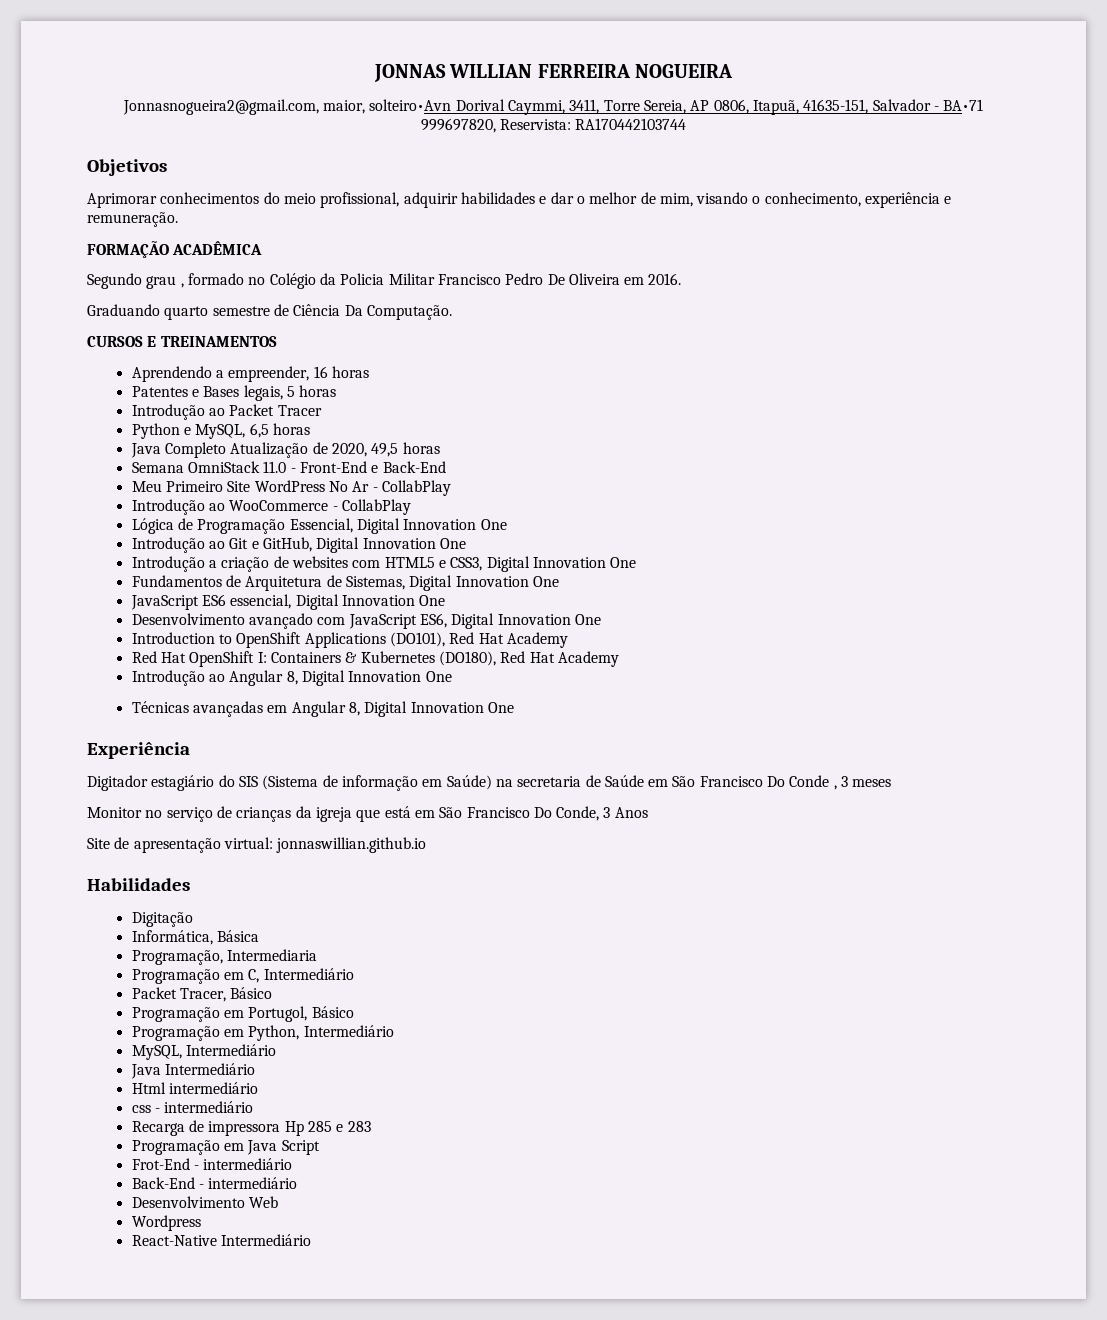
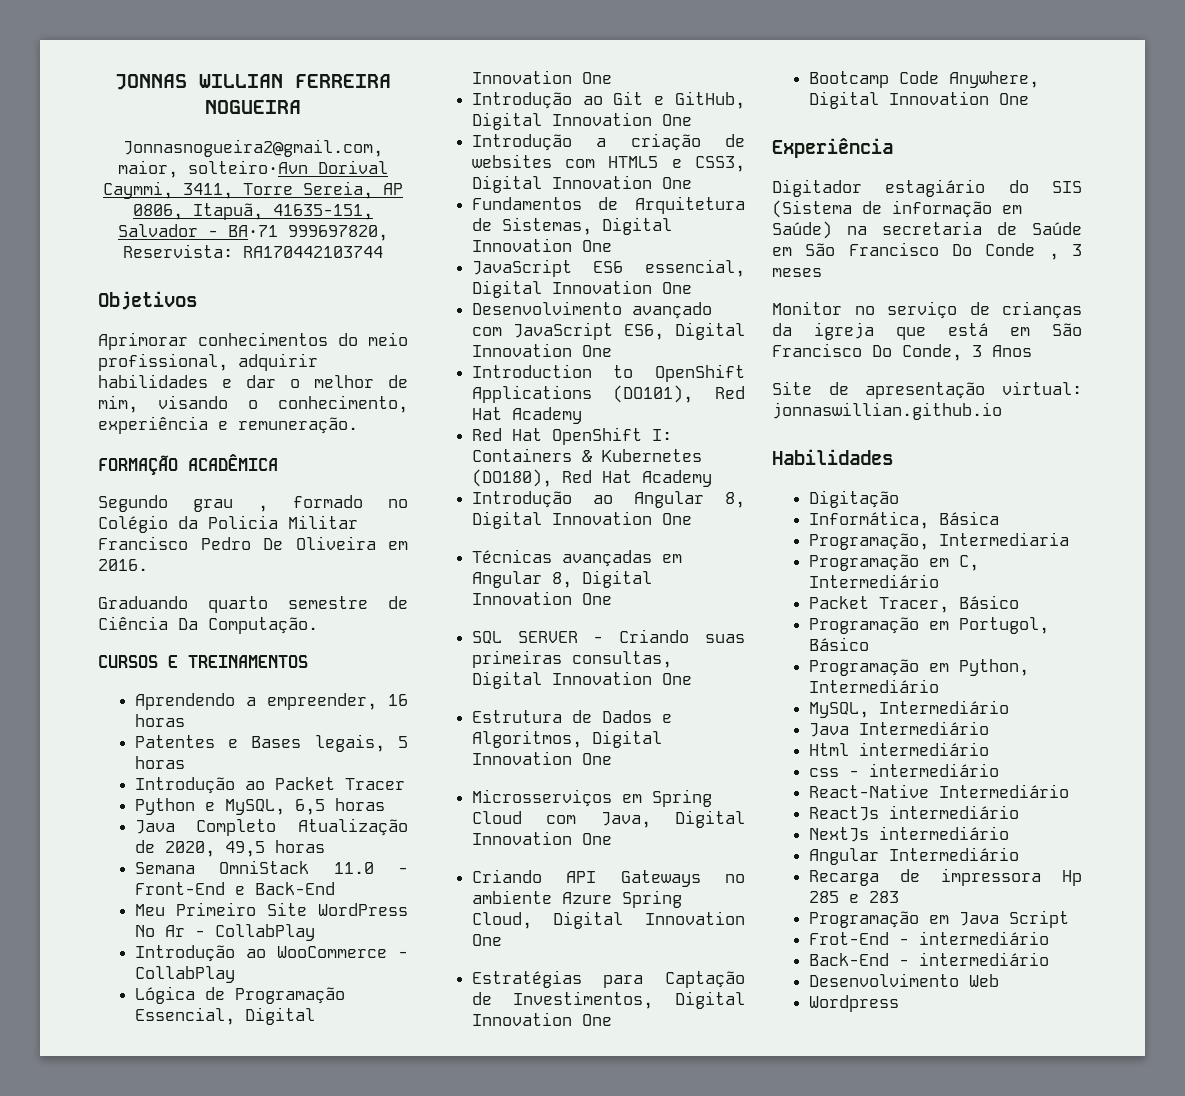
(514, 707) none -> [471,629,745,644] [471,650,672,668] [471,671,692,689] [471,710,672,723] [471,730,662,748] [471,751,612,765] [471,789,712,807] [471,810,745,828] [471,831,612,845] [471,869,745,887] [471,890,682,908] [471,911,745,929] [471,934,502,946] [471,970,745,988] [471,991,745,1009] [471,1012,612,1026] [808,71,1039,88] [808,91,1029,109] // SQL SERVER - Criando suas primeiras consultas, Digital Innovation One // Estrutura de Dados e Algoritmos, Digital Innovation One // Microsserviços em Spring Cloud com Java, Digital Innovation One // Criando API Gateways no ambiente Azure Spring Cloud, Digital Innovation One // Estratégias para Captação de Investimentos, Digital Innovation One // Bootcamp Code Anywhere, Digital Innovation One
(254, 1107) none -> [808,784,1069,798] [808,805,1019,821] [808,826,1009,842] [808,847,1019,865] // React-Native Intermediário // ReactJs intermediário // NextJs intermediário // Angular Intermediário
[131,1234,311,1246] // React-Native Intermediário -> (899, 1003) none

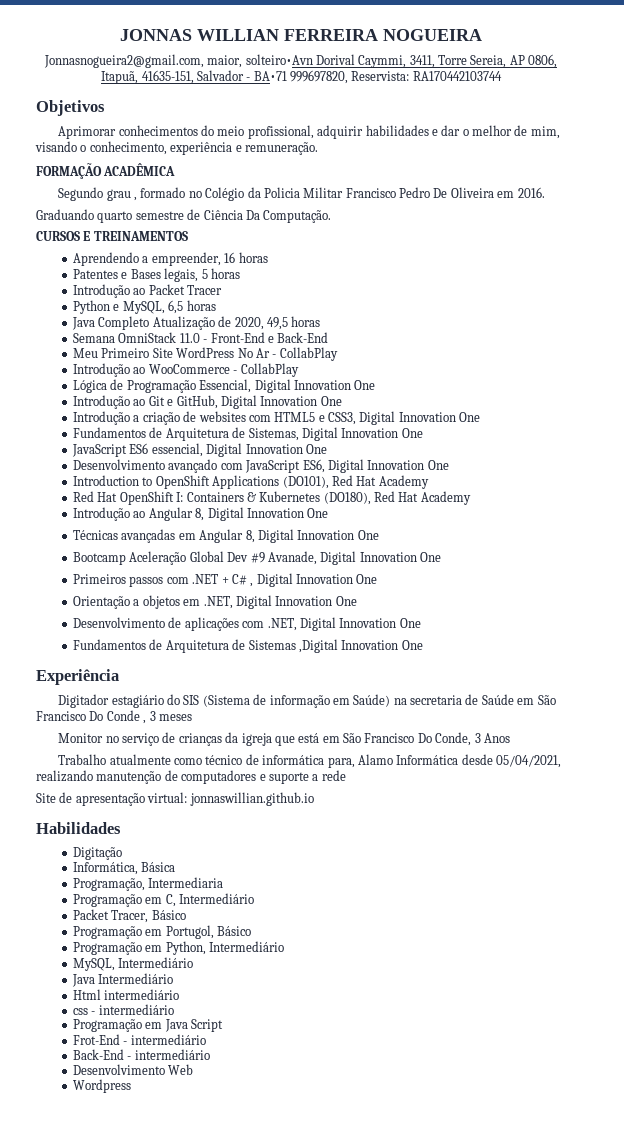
[471,629,745,644] [471,650,672,668] [471,671,692,689] [471,710,672,723] [471,730,662,748] [471,751,612,765] [471,789,712,807] [471,810,745,828] [471,831,612,845] [471,869,745,887] [471,890,682,908] [471,911,745,929] [471,934,502,946] [471,970,745,988] [471,991,745,1009] [471,1012,612,1026] [808,71,1039,88] [808,91,879,109] SQL SERVER - Criando suas primeiras consultas, Digital Innovation One // Estrutura de Dados e Algoritmos, Digital Innovation One // Microsserviços em Spring Cloud com Java, Digital Innovation One // Criando API Gateways no ambiente Azure Spring Cloud, Digital Innovation One // Estratégias para Captação de Investimentos, Digital Innovation One // Bootcamp Code Anywhere, Digital -> [73,551,442,565] [73,573,378,587] [73,595,357,609] [73,617,421,631] [73,639,338,653] Bootcamp Aceleração Global Dev #9 Avanade, Digital Innovation One // Primeiros passos com .NET + C# , Digital Innovation One // Orientação a objetos em .NET, Digital Innovation One // Desenvolvimento de aplicações com .NET, Digital Innovation One // Fundamentos de Arquitetura de Sistemas ,Digital
(1032, 351) none -> [58,754,562,768] [36,770,346,784] // Trabalho atualmente como técnico de informática para, Alamo Informática desde 05/04/2021, realizando manutenção de computadores e suporte a rede
[808,784,1069,798] [808,805,1019,821] [808,826,1009,842] [808,847,1019,865] [808,868,1082,886] [808,891,899,903] // React-Native Intermediário // ReactJs intermediário // NextJs intermediário // Angular Intermediário // Recarga de impressora Hp 285 e 283 -> (174, 1009) none

